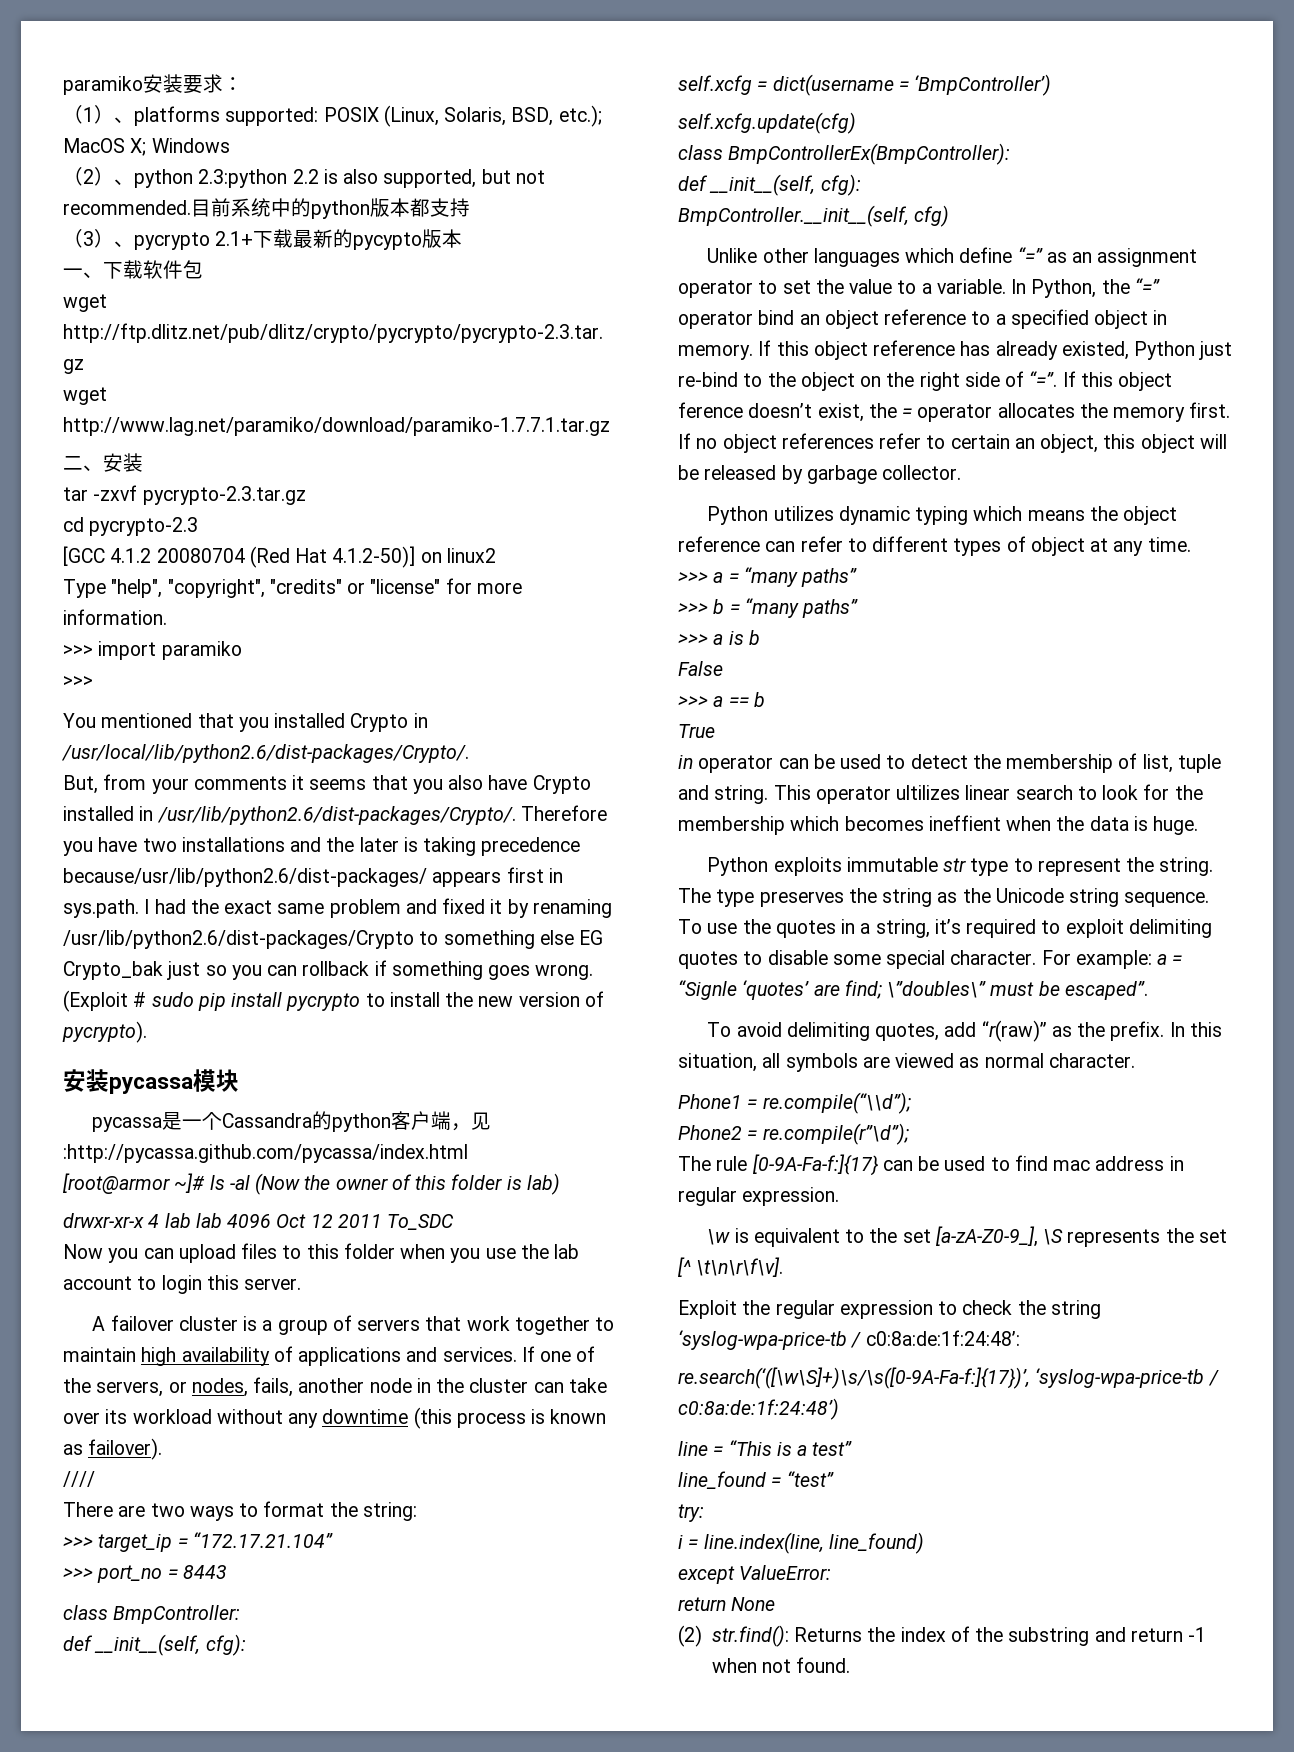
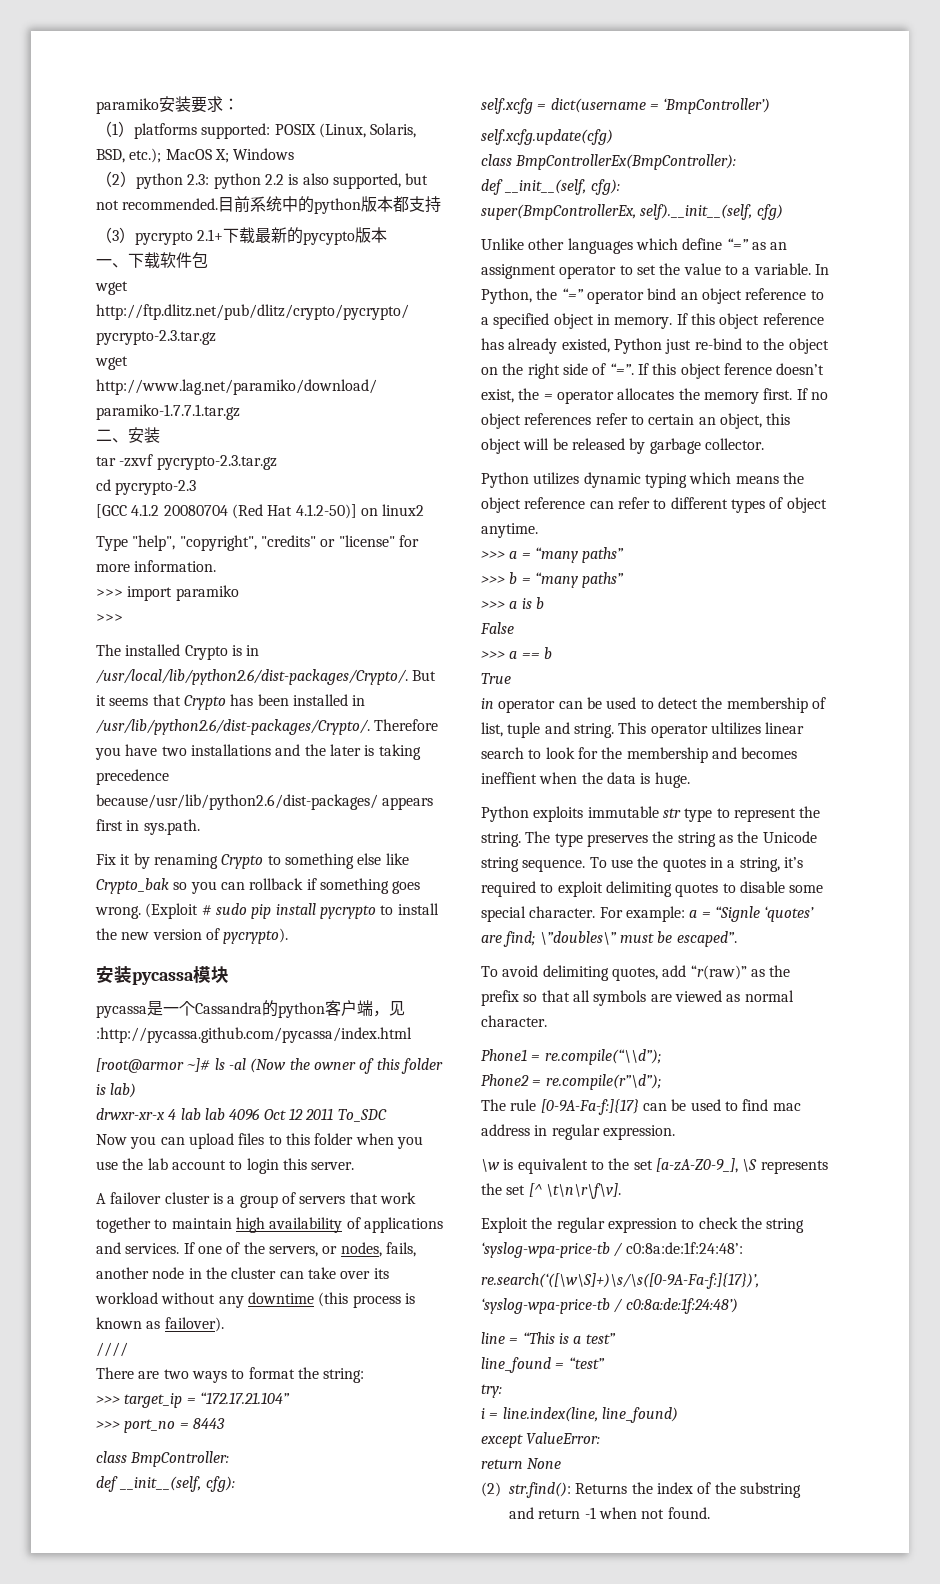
[114,117,134,123] 、 -> (134, 129) none
[114,169,288,188] 、python 2.3:python -> [136,173,261,189] python 2.3: python
[114,241,134,247] 、 -> (135, 235) none
[63,713,269,732] You mentioned that you -> [96,644,121,656] The
(409, 722) none -> [231,645,242,656] is
[63,774,591,794] // But, from your comments it seems that you also have Crypto -> [412,670,437,681] [96,694,289,710] But it seems that Crypto has been
[144,898,486,918] I had the exact same problem and fixed -> [96,854,116,865] // Fix
[63,930,414,949] /usr/lib/python2.6/dist-packages/Crypto -> [221,854,264,869] Crypto
[579,930,604,945] [63,961,201,980] EG Crypto_bak just -> [385,853,409,865] [96,878,169,894] like Crypto_bak
[678,205,909,227] BmpController.__init__(self, -> [481,204,753,220] super(BmpControllerEx, self).__init__(self,
[1090,537,1191,556] at any time. -> [481,523,538,538] anytime.
[790,816,840,831] which -> [711,747,737,759] and
[1110,1021,1222,1041] [678,1053,757,1072] prefix. In this situation, -> [481,990,570,1006] prefix so that

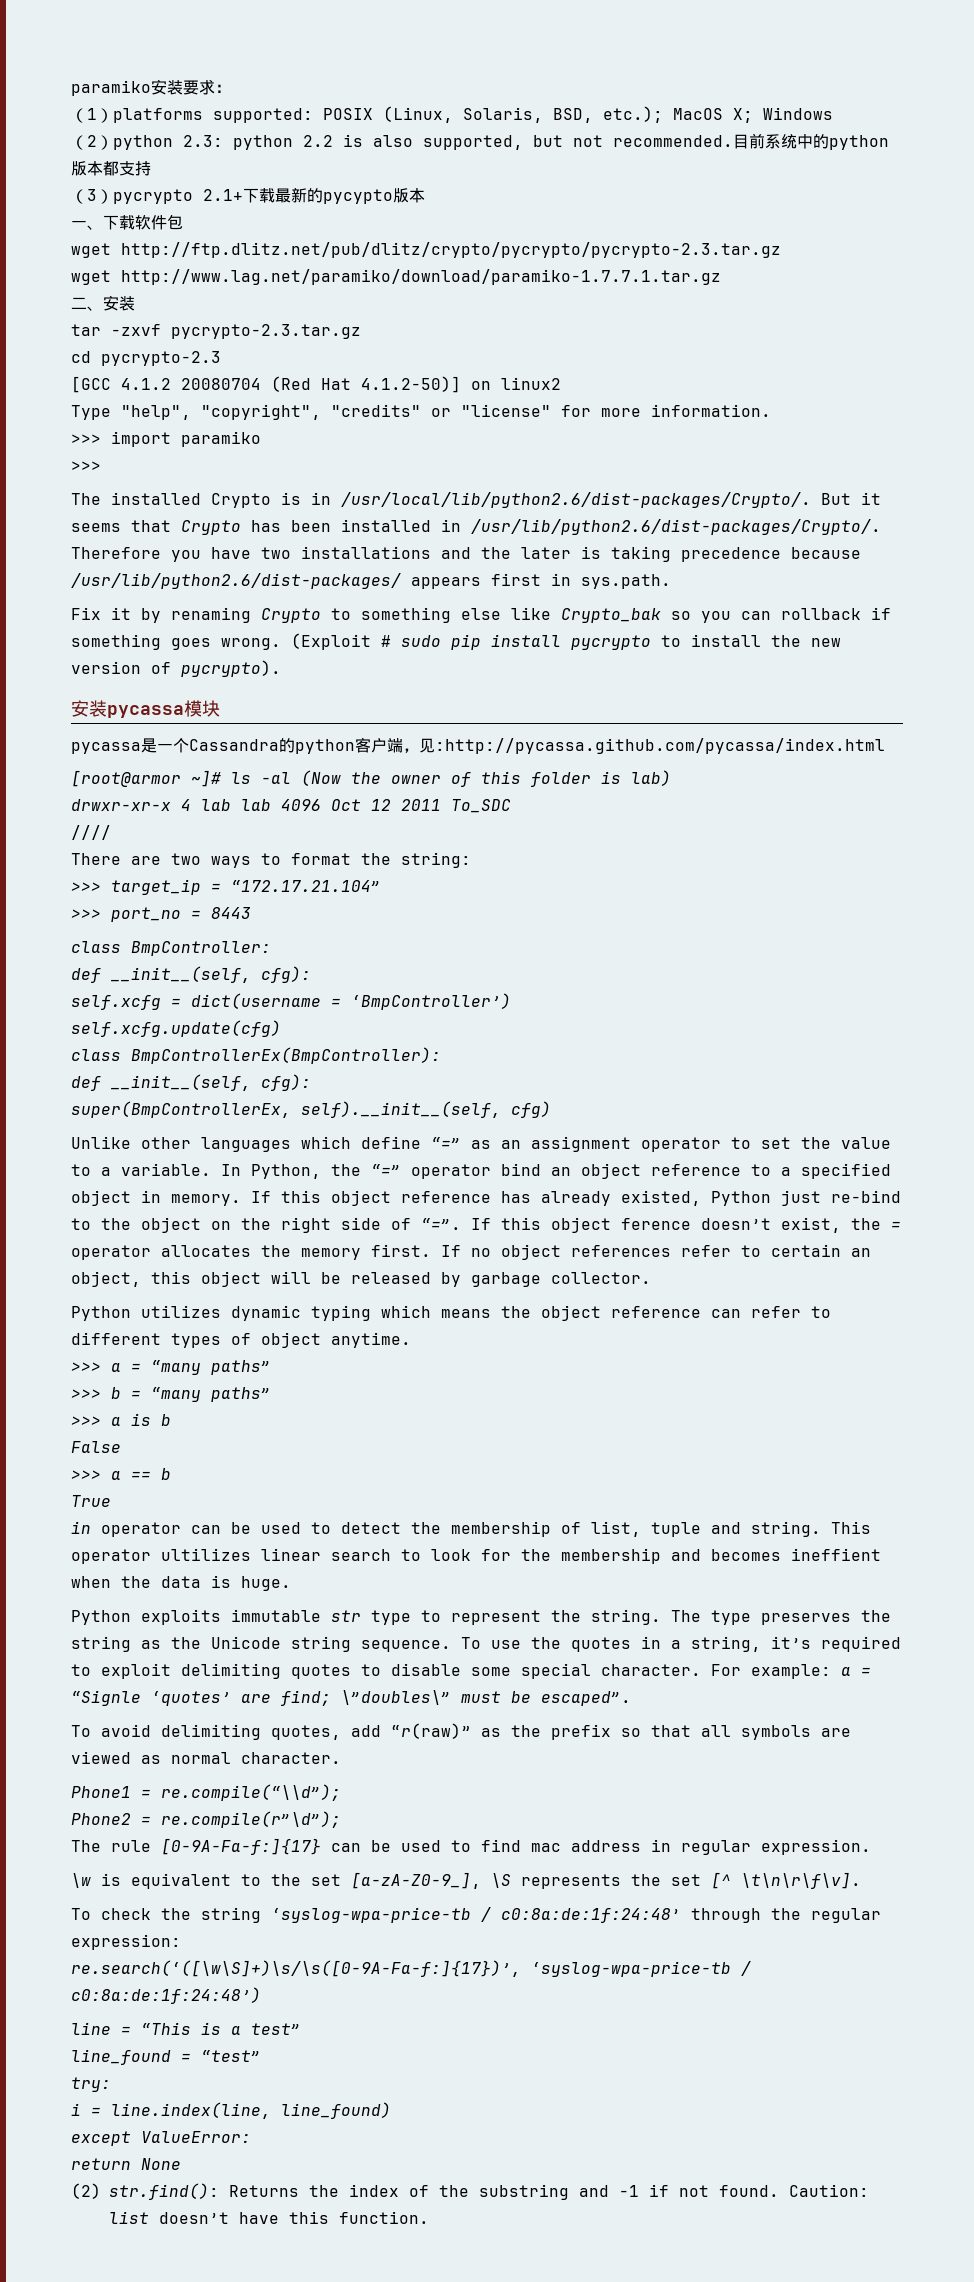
[96,794,378,810] because/usr/lib/python2.6/dist-packages/ -> [791,547,861,559] [71,573,401,589] because /usr/lib/python2.6/dist-packages/
[96,1133,423,1149] [96,1158,355,1174] [96,1192,416,1208] [96,1217,443,1233] [96,1242,416,1257] [96,1267,389,1279] [95,1292,415,1308] [96,1317,224,1332] // Now you can upload files to this folder when you use the lab account to login this server. // A failover cluster is a group of servers that work together to maintain high availability of applications and services. If one of the servers, or nodes, fails, another node in the cluster can take over its workload without any downtime (this process is known as failover). -> (511, 806) none
[481,1217,695,1233] Exploit the regular expression to -> [71,1908,91,1920] To
[625,1242,743,1254] c0:8a:de:1f:24:48’: -> [501,1908,881,1923] [71,1934,181,1950] c0:8a:de:1f:24:48’ through the regular expression:
[538,1507,710,1519] return -1 when not found. -> [619,2184,869,2197] [109,2211,429,2224] -1 if not found. Caution: list doesn’t have this function.

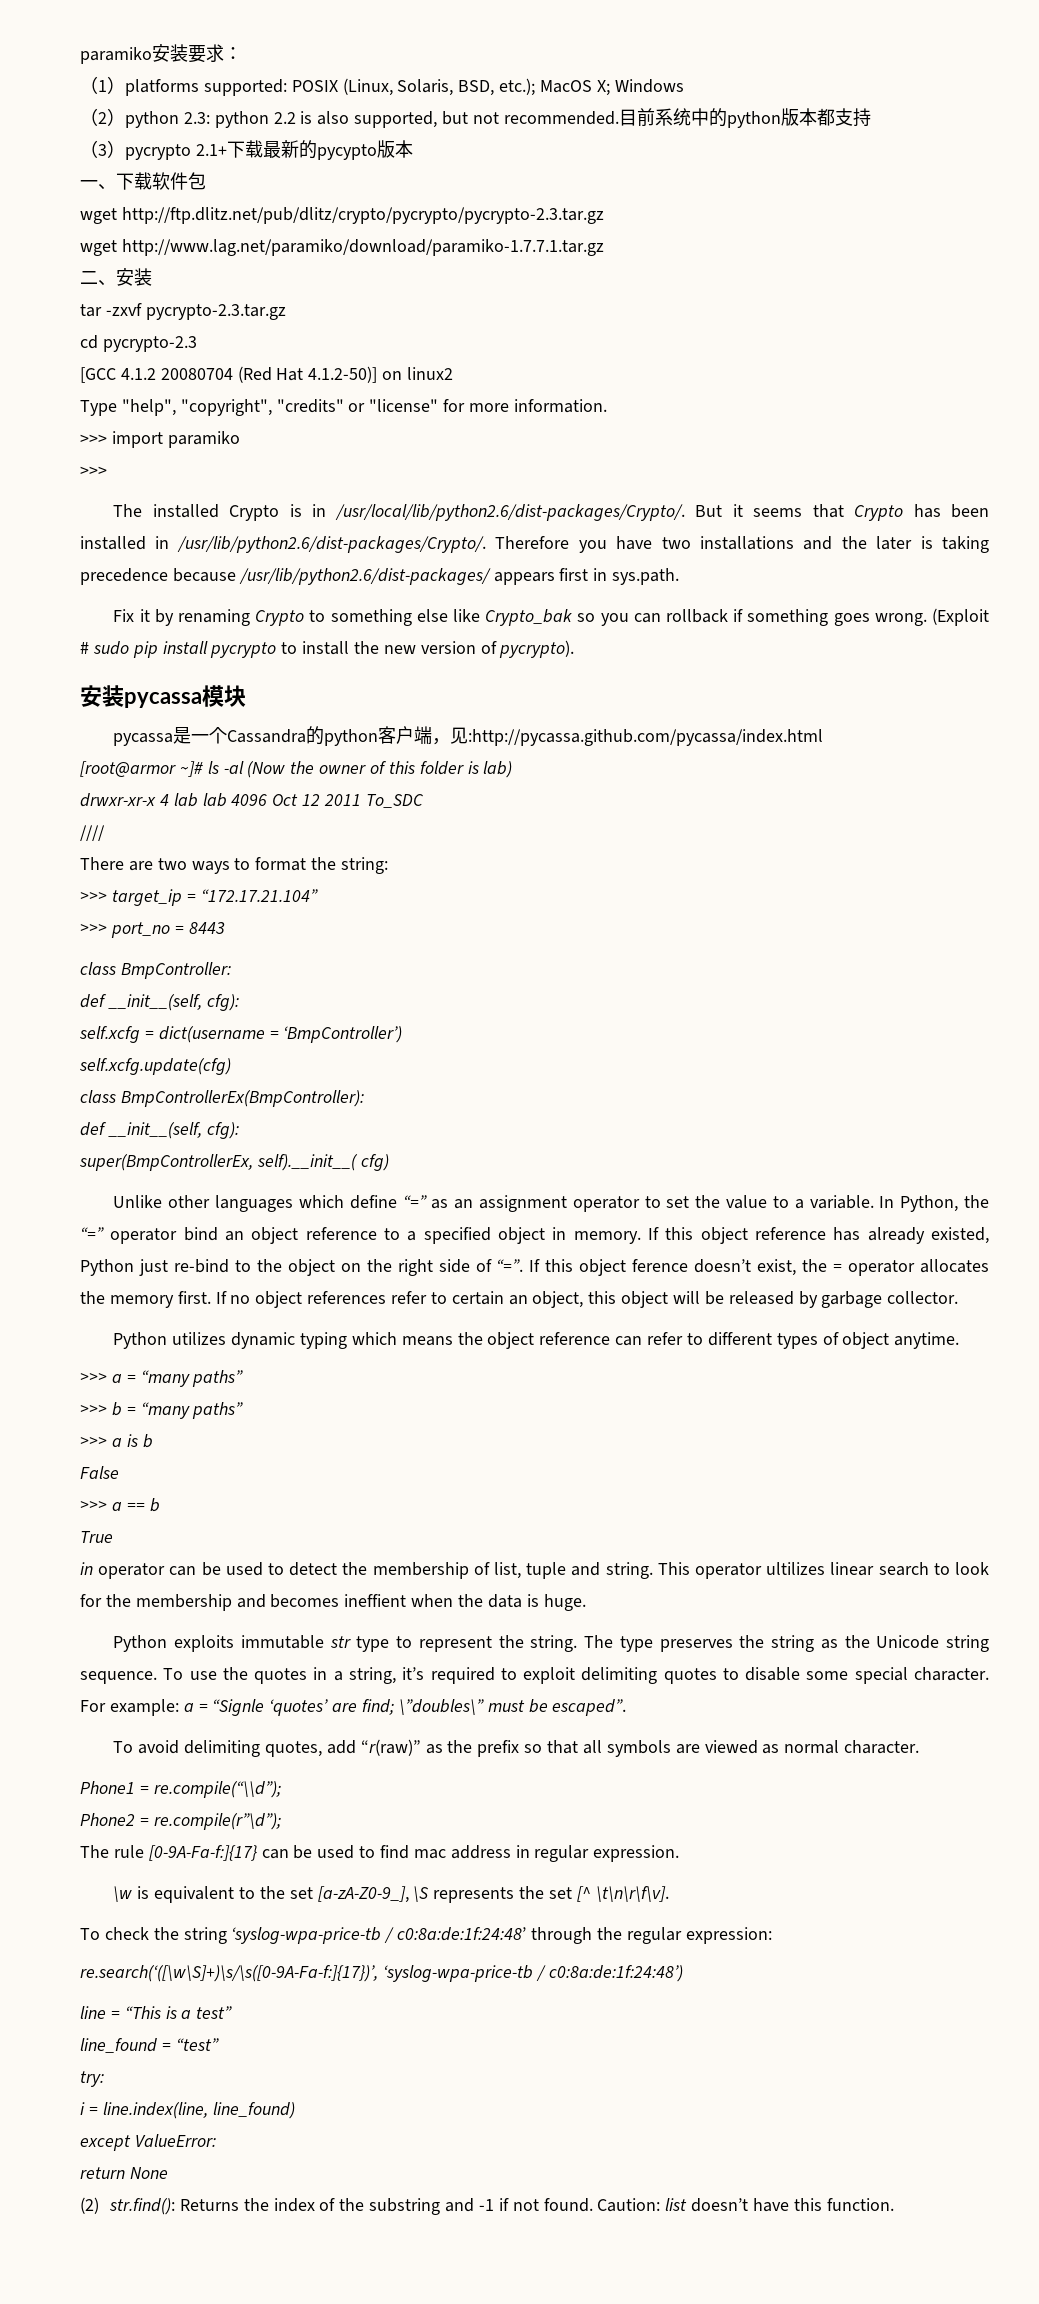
[301,1101,501,1118] self).__init__(self, -> [256,1154,358,1171] self).__init__(

